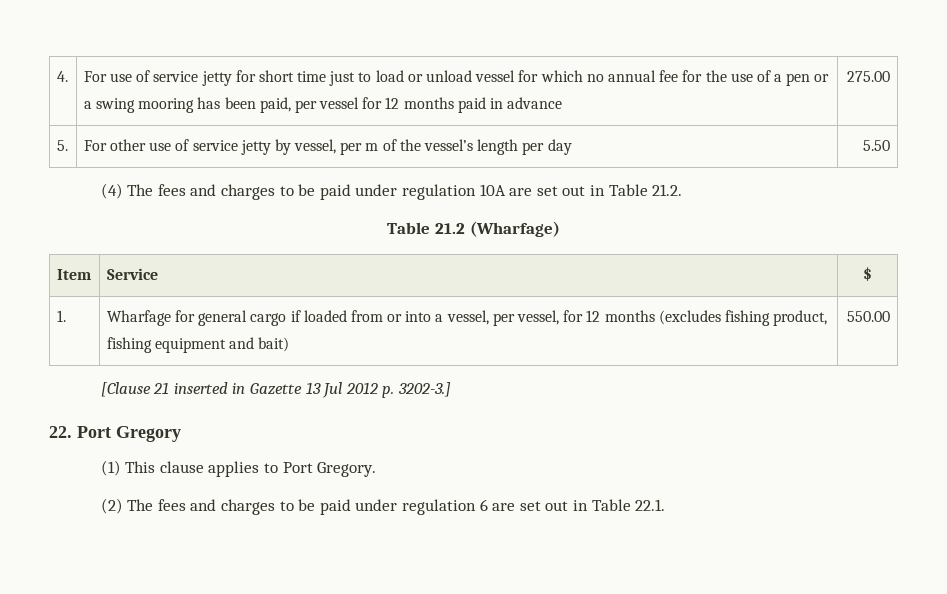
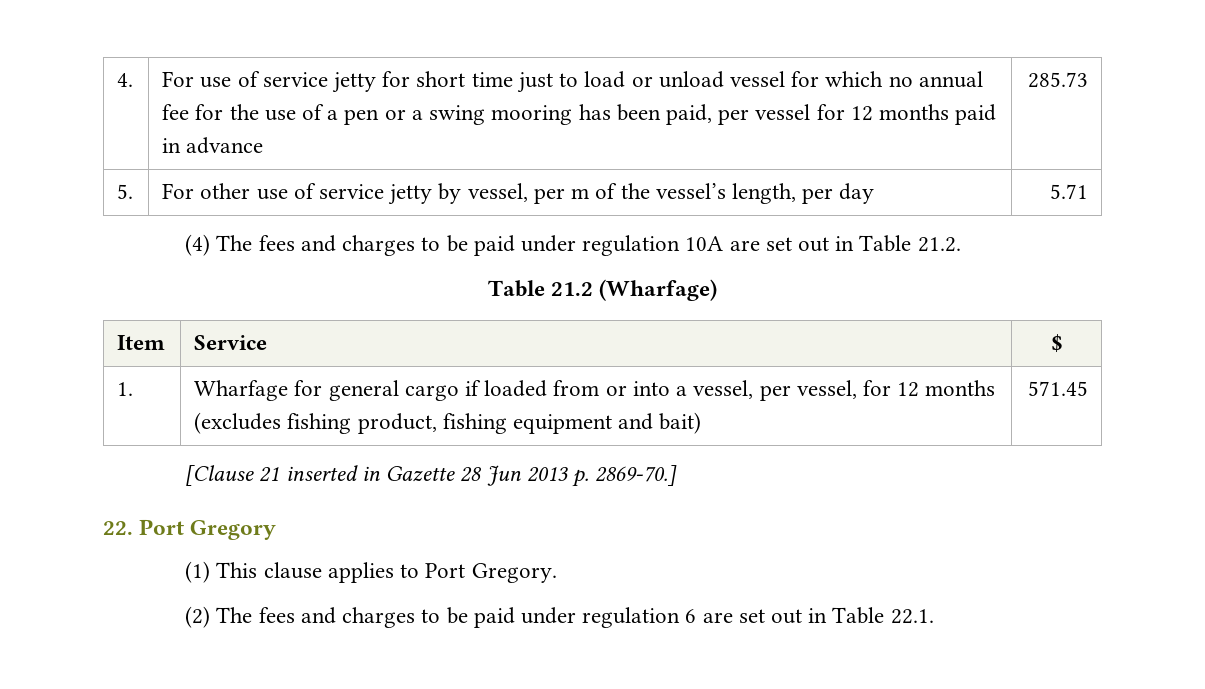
[847,71,891,82] 275.00 -> [1027,72,1088,88] 285.73
[477,139,519,155] length -> [731,183,796,204] length,
[863,140,891,151] 5.50 -> [1049,184,1088,199] 5.71
[847,311,891,322] 550.00 -> [1027,381,1088,396] 571.45
[305,382,451,398] 13 Jul 2012 p. 3202-3.] -> [460,465,678,487] 28 Jun 2013 p. 2869-70.]

